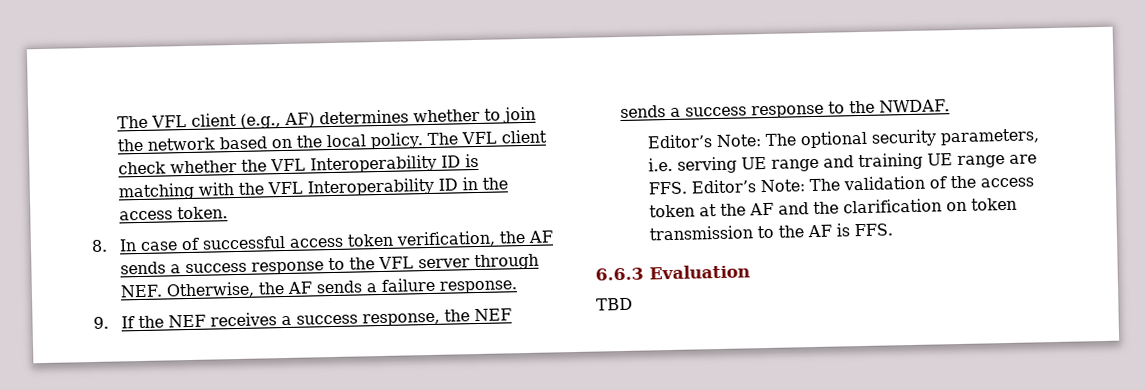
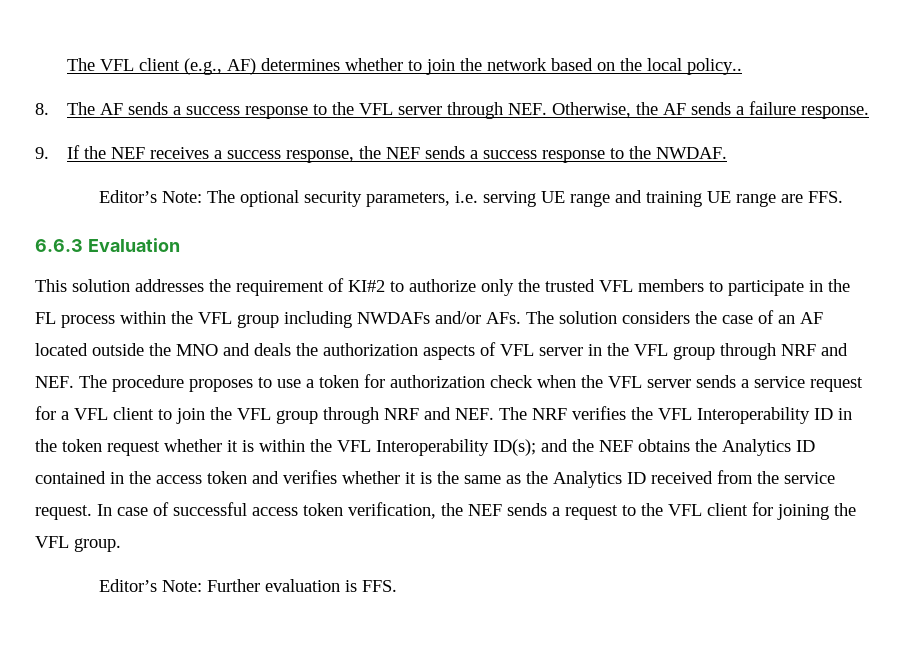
[369,129,548,150] [117,153,479,175] [117,176,508,201] [118,206,228,221] [91,230,525,253] policy. The VFL client check whether the VFL Interoperability ID is matching with the VFL Interoperability ID in the access token. // 8. In case of successful access token verification, the -> [686,58,742,75] [35,102,95,115] policy.. // 8. The
[691,175,1035,194] [649,197,1018,218] [649,223,894,241] [595,264,750,281] [596,297,633,311] Editor’s Note: The validation of the access token at the AF and the clarification on token transmission to the AF is FFS. // 6.6.3 Evaluation // TBD -> [35,238,180,252] [35,278,850,296] [35,310,823,328] [35,342,848,360] [35,374,863,392] [35,406,852,424] [35,439,815,456] [35,470,835,488] [35,502,856,520] [35,536,121,552] [98,579,397,592] // 6.6.3 Evaluation // This solution addresses the requirement of KI#2 to authorize only the trusted VFL members to participate in the FL process within the VFL group including NWDAFs and/or AFs. The solution considers the case of an AF located outside the MNO and deals the authorization aspects of VFL server in the VFL group through NRF and NEF. The procedure proposes to use a token for authorization check when the VFL server sends a service request for a VFL client to join the VFL group through NRF and NEF. The NRF verifies the VFL Interoperability ID in the token request whether it is within the VFL Interoperability ID(s); and the NEF obtains the Analytics ID contained in the access token and verifies whether it is the same as the Analytics ID received from the service request. In case of successful access token verification, the NEF sends a request to the VFL client for joining the VFL group. // Editor’s Note: Further evaluation is FFS.

